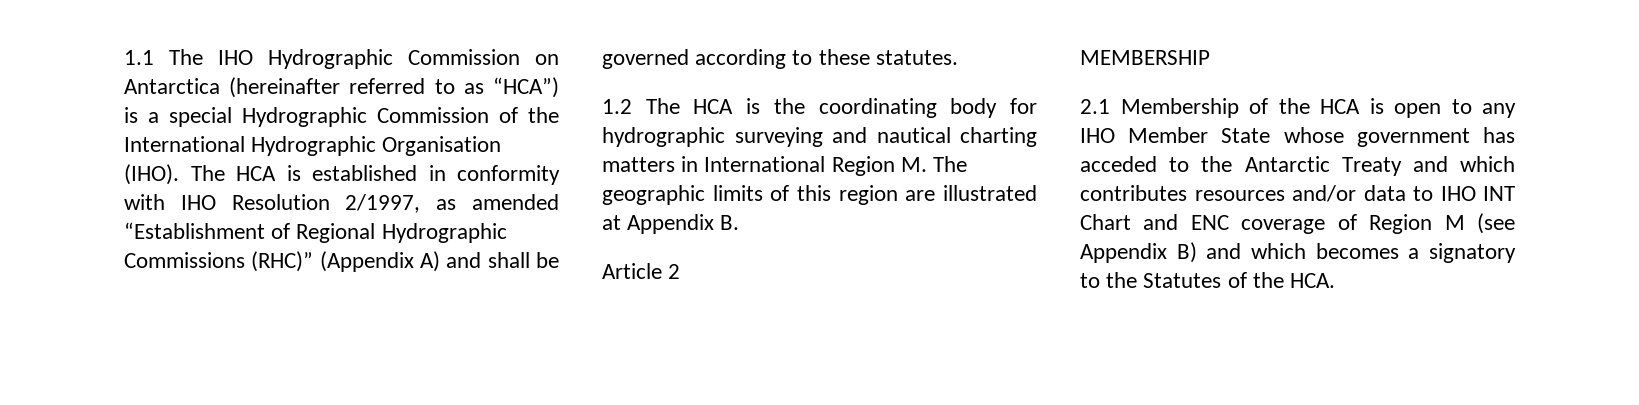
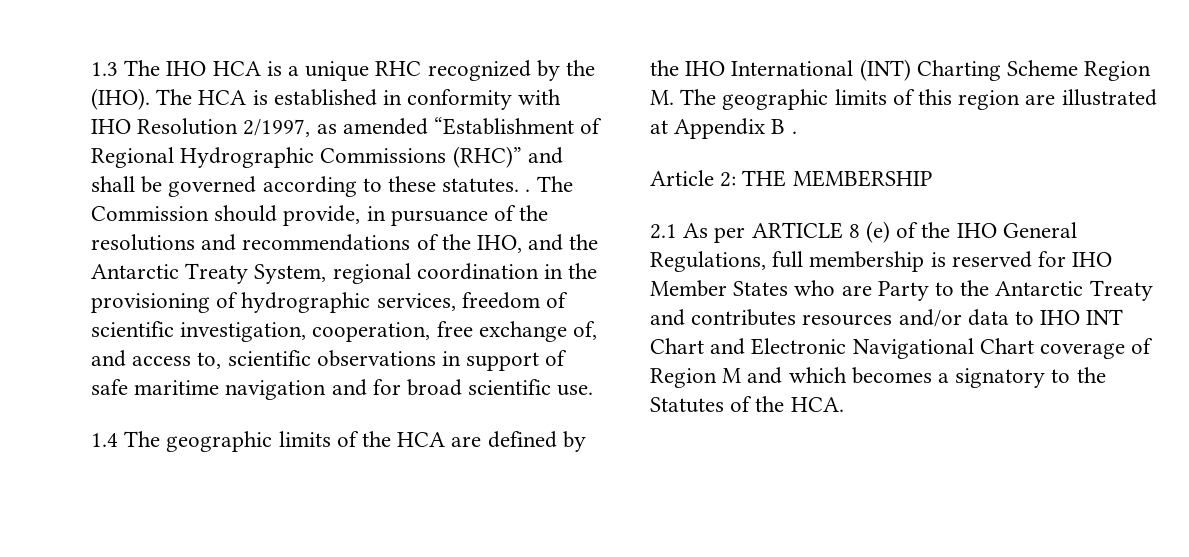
[124,50,154,65] 1.1 -> [91,62,118,76] 1.3
[268,49,559,69] [124,77,559,98] [124,107,559,127] [124,136,502,156] Hydrographic Commission on Antarctica (hereinafter referred to as “HCA”) is a special Hydrographic Commission of the International Hydrographic Organisation -> [212,60,596,81] HCA is a unique RHC recognized by the
[319,251,440,272] (Appendix A) -> (522, 157) none
[602,98,1037,118] [602,127,1037,147] [602,156,826,172] // 1.2 The HCA is the coordinating body for hydrographic surveying and nautical charting matters in International -> [525,176,573,192] [91,205,549,226] [91,234,599,253] [91,263,598,284] [91,292,569,313] [91,321,598,342] [91,350,568,371] [91,379,594,400] [91,431,586,452] [650,59,1079,81] . The Commission should provide, in pursuance of the resolutions and recommendations of the IHO, and the Antarctic Treaty System, regional coordination in the provisioning of hydrographic services, freedom of scientific investigation, cooperation, free exchange of, and access to, scientific observations in support of safe maritime navigation and for broad scientific use. // 1.4 The geographic limits of the HCA are defined by the IHO International (INT) Charting Scheme
[720,215,740,230] B. -> [771,119,797,134] B .
[668,264,681,279] 2 // -> [720,170,787,187] 2: THE
[1120,98,1516,118] [1080,127,1515,147] [1080,156,1157,172] Membership of the HCA is open to any IHO Member State whose government has acceded -> [683,221,1077,243] [650,251,1113,272] [650,280,929,301] As per ARTICLE 8 (e) of the IHO General Regulations, full membership is reserved for IHO Member States who are Party
[1460,156,1515,172] which -> (685, 317) none
[1190,215,1229,230] ENC -> [751,338,1034,359] Electronic Navigational Chart
[1477,213,1515,234] [1080,242,1197,263] (see Appendix B) -> (742, 375) none

